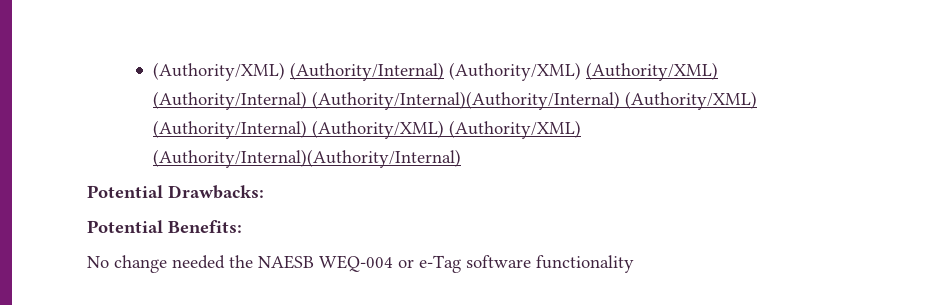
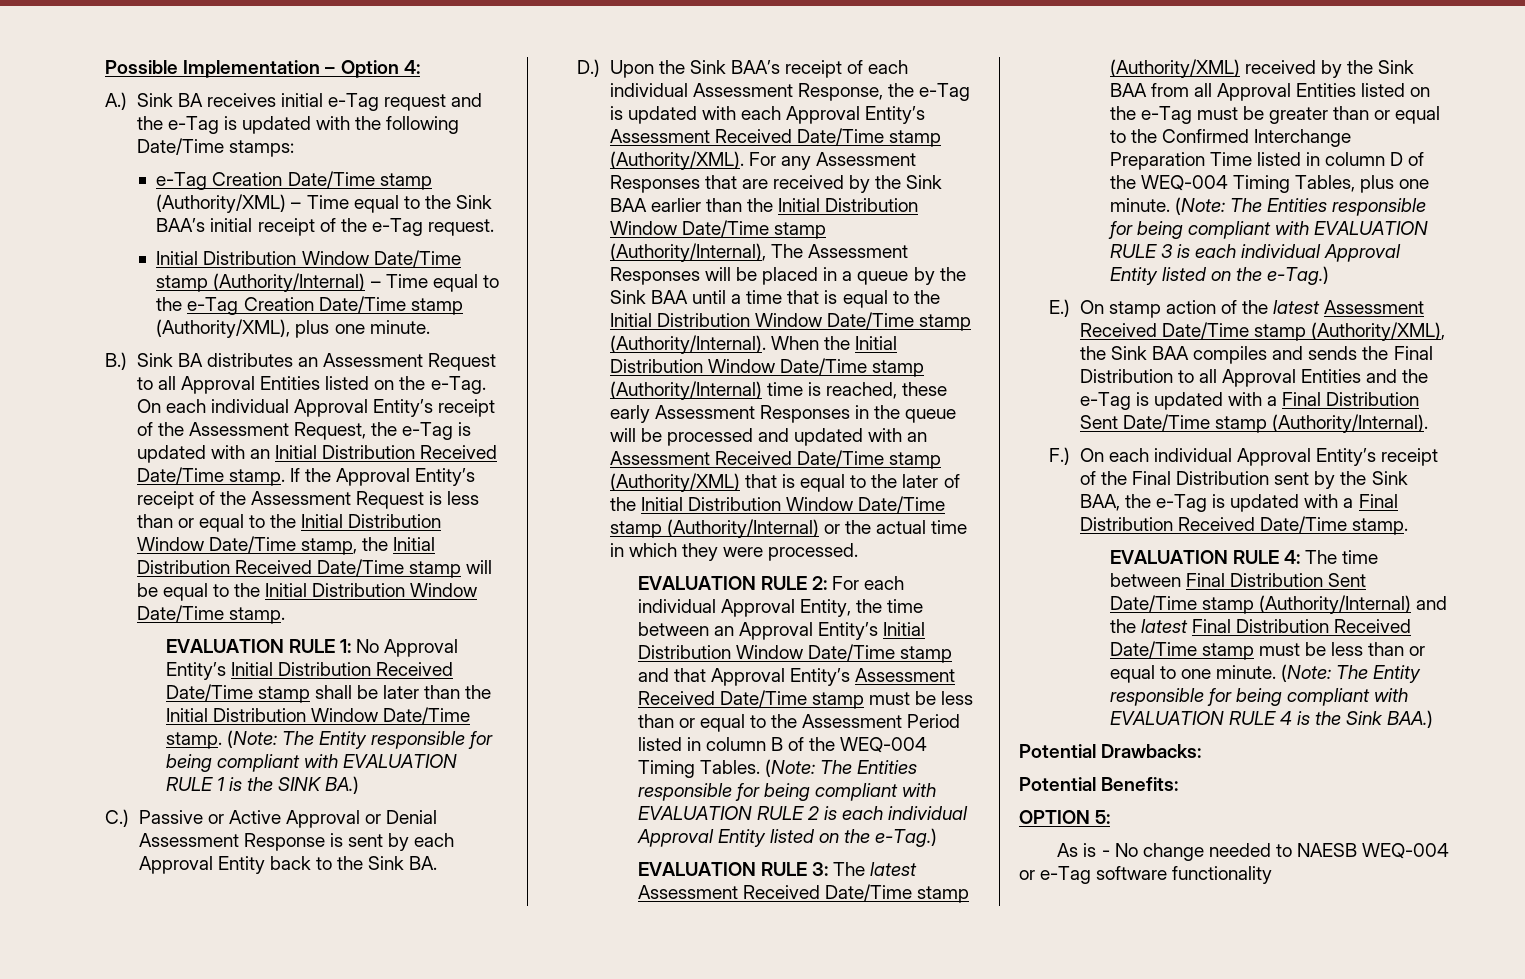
[152,62,718,81] [152,91,757,110] [152,120,581,139] [152,149,461,168] (Authority/XML) (Authority/Internal) (Authority/XML) (Authority/XML) (Authority/Internal) (Authority/Internal)(Authority/Internal) (Authority/XML) (Authority/Internal) (Authority/XML) (Authority/XML) (Authority/Internal)(Authority/Internal) -> [105,60,420,78] [105,92,483,111] [136,116,460,134] [136,138,294,157] [156,171,432,190] [156,194,493,213] [156,218,495,236] [156,250,461,267] [156,273,499,292] [156,296,463,315] [156,319,430,338] [105,352,497,371] [136,376,486,394] [136,399,496,417] [136,422,472,440] [136,445,498,463] [136,467,476,486] [136,491,480,509] [136,514,442,532] [136,536,436,555] [136,559,493,578] [136,583,478,601] [136,605,285,624] [165,639,459,657] [165,662,453,680] [165,684,492,703] [165,707,470,724] [165,730,494,749] [165,754,457,772] [165,776,360,794] [105,809,438,828] [138,833,455,851] [138,856,438,874] [577,59,909,78] [609,83,971,101] [609,106,926,124] [609,128,942,147] [609,151,917,170] [609,175,943,193] [609,198,919,212] [609,220,826,239] [609,243,908,262] [609,267,966,285] [609,290,940,308] [609,312,972,331] [609,335,898,354] [609,358,925,377] [609,381,948,400] [609,405,957,423] [609,428,928,446] [609,450,942,469] [609,473,960,492] [609,496,946,513] [609,519,968,538] [609,543,859,561] [637,576,905,590] [637,599,924,617] [637,622,926,640] [637,644,952,663] [637,668,956,686] [637,690,974,709] [637,714,961,732] [637,737,928,753] [637,759,918,778] [637,783,937,801] [637,806,969,820] [636,828,938,847] [637,862,918,876] [637,884,969,903] [1109,59,1415,78] [1109,83,1431,101] [1109,106,1441,124] [1109,129,1351,147] [1109,152,1425,170] [1109,175,1430,193] [1109,197,1427,216] [1107,221,1429,239] [1109,244,1402,262] [1109,266,1330,285] [1049,299,1425,318] [1079,322,1446,341] [1079,346,1433,364] [1079,369,1429,387] [1079,392,1420,410] [1079,414,1429,433] [1049,447,1439,466] [1079,471,1408,489] [1079,494,1398,512] [1079,516,1409,535] [1109,550,1379,564] [1109,573,1366,587] [1109,595,1447,614] [1109,619,1412,633] [1109,641,1426,660] [1109,664,1422,683] [1109,688,1409,706] [1109,710,1434,728] Possible Implementation – Option 4: // A.) Sink BA receives initial e-Tag request and the e-Tag is updated with the following Date/Time stamps: // e-Tag Creation Date/Time stamp (Authority/XML) – Time equal to the Sink BAA’s initial receipt of the e-Tag request. // Initial Distribution Window Date/Time stamp (Authority/Internal) – Time equal to the e-Tag Creation Date/Time stamp (Authority/XML), plus one minute. // B.) Sink BA distributes an Assessment Request to all Approval Entities listed on the e-Tag. On each individual Approval Entity’s receipt of the Assessment Request, the e-Tag is updated with an Initial Distribution Received Date/Time stamp. If the Approval Entity’s receipt of the Assessment Request is less than or equal to the Initial Distribution Window Date/Time stamp, the Initial Distribution Received Date/Time stamp will be equal to the Initial Distribution Window Date/Time stamp. // EVALUATION RULE 1: No Approval Entity’s Initial Distribution Received Date/Time stamp shall be later than the Initial Distribution Window Date/Time stamp. (Note: The Entity responsible for being compliant with EVALUATION RULE 1 is the SINK BA.) // C.) Passive or Active Approval or Denial Assessment Response is sent by each Approval Entity back to the Sink BA. // D.) Upon the Sink BAA’s receipt of each individual Assessment Response, the e-Tag is updated with each Approval Entity’s Assessment Received Date/Time stamp (Authority/XML). For any Assessment Responses that are received by the Sink BAA earlier than the Initial Distribution Window Date/Time stamp (Authority/Internal), The Assessment Responses will be placed in a queue by the Sink BAA until a time that is equal to the Initial Distribution Window Date/Time stamp (Authority/Internal). When the Initial Distribution Window Date/Time stamp (Authority/Internal) time is reached, these early Assessment Responses in the queue will be processed and updated with an Assessment Received Date/Time stamp (Authority/XML) that is equal to the later of the Initial Distribution Window Date/Time stamp (Authority/Internal) or the actual time in which they were processed. // EVALUATION RULE 2: For each individual Approval Entity, the time between an Approval Entity’s Initial Distribution Window Date/Time stamp and that Approval Entity’s Assessment Received Date/Time stamp must be less than or equal to the Assessment Period listed in column B of the WEQ-004 Timing Tables. (Note: The Entities responsible for being compliant with EVALUATION RULE 2 is each individual Approval Entity listed on the e-Tag.) // EVALUATION RULE 3: The latest Assessment Received Date/Time stamp (Authority/XML) received by the Sink BAA from all Approval Entities listed on the e-Tag must be greater than or equal to the Confirmed Interchange Preparation Time listed in column D of the WEQ-004 Timing Tables, plus one minute. (Note: The Entities responsible for being compliant with EVALUATION RULE 3 is each individual Approval Entity listed on the e-Tag.) // E.) On stamp action of the latest Assessment Received Date/Time stamp (Authority/XML), the Sink BAA compiles and sends the Final Distribution to all Approval Entities and the e-Tag is updated with a Final Distribution Sent Date/Time stamp (Authority/Internal). // F.) On each individual Approval Entity’s receipt of the Final Distribution sent by the Sink BAA, the e-Tag is updated with a Final Distribution Received Date/Time stamp. // EVALUATION RULE 4: The time between Final Distribution Sent Date/Time stamp (Authority/Internal) and the latest Final Distribution Received Date/Time stamp must be less than or equal to one minute. (Note: The Entity responsible for being compliant with EVALUATION RULE 4 is the Sink BAA.)
(242, 226) none -> [1019,810,1111,824] [1057,843,1110,857] OPTION 5: // As is -
[229,255,253,268] the -> [1276,844,1293,857] to

